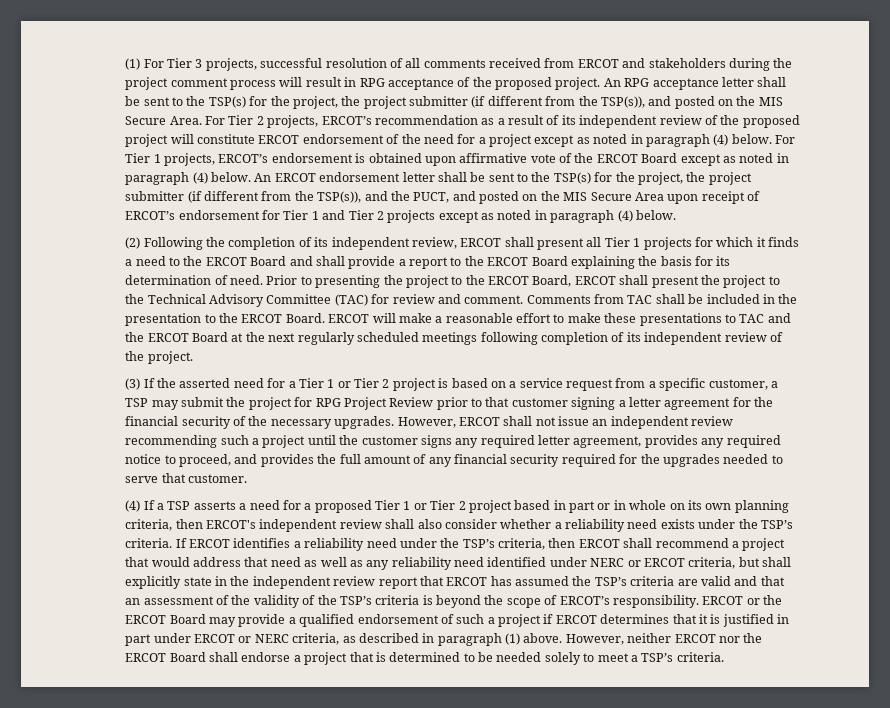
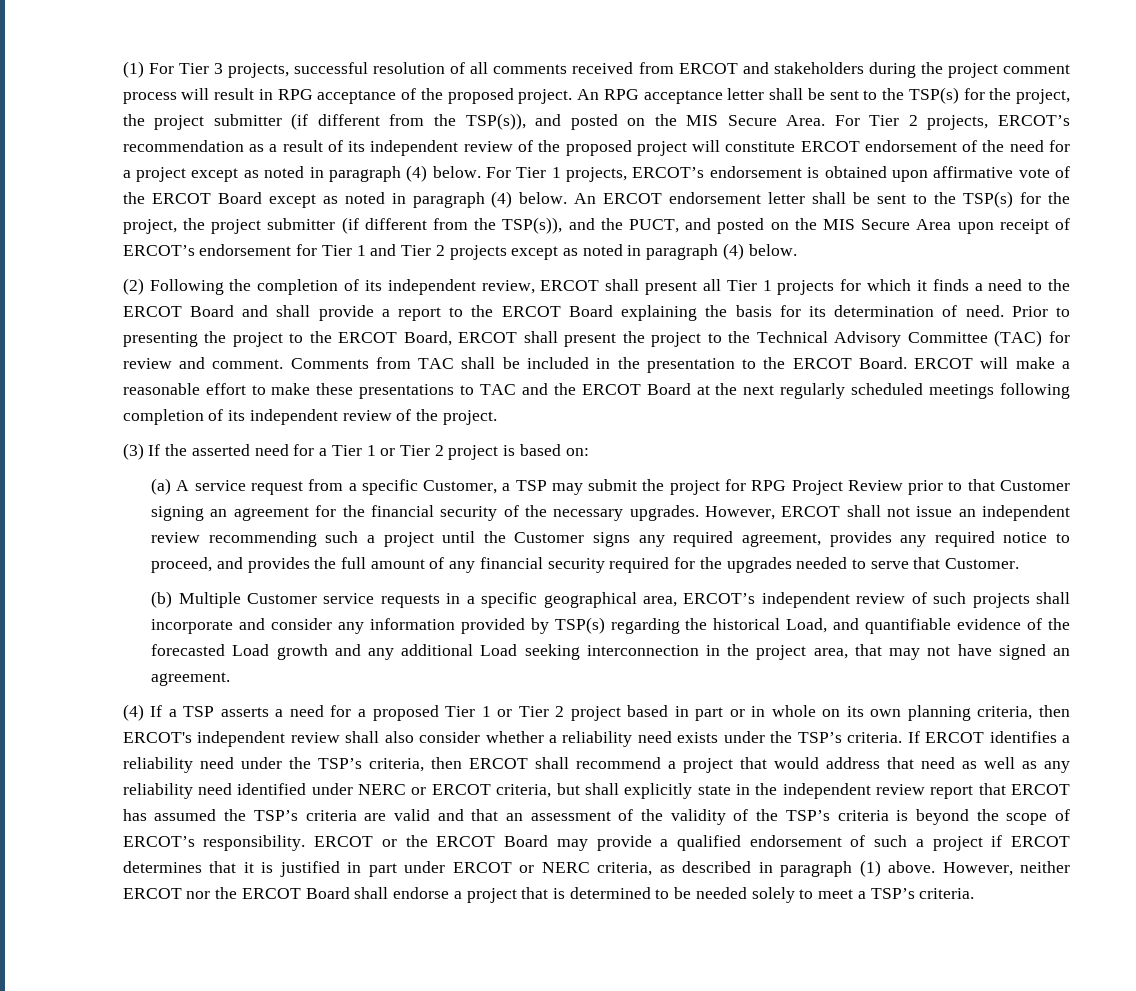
[490,381,517,388] on a -> [565,448,589,456] [151,478,190,495] on: // (a) A
[708,379,768,390] customer, -> [423,480,498,494] Customer,
[511,397,661,410] customer signing a letter -> [999,480,1070,491] [151,506,228,521] Customer signing an
[361,436,418,445] customer -> [514,532,585,543] Customer
[538,435,571,445] letter -> (734, 539) none
[188,474,248,483] customer. -> [945,558,1020,569] [151,591,1070,608] [151,617,1070,634] [151,644,1070,660] [151,672,231,686] Customer. // (b) Multiple Customer service requests in a specific geographical area, ERCOT’s independent review of such projects shall incorporate and consider any information provided by TSP(s) regarding the historical Load, and quantifiable evidence of the forecasted Load growth and any additional Load seeking interconnection in the project area, that may not have signed an agreement.

